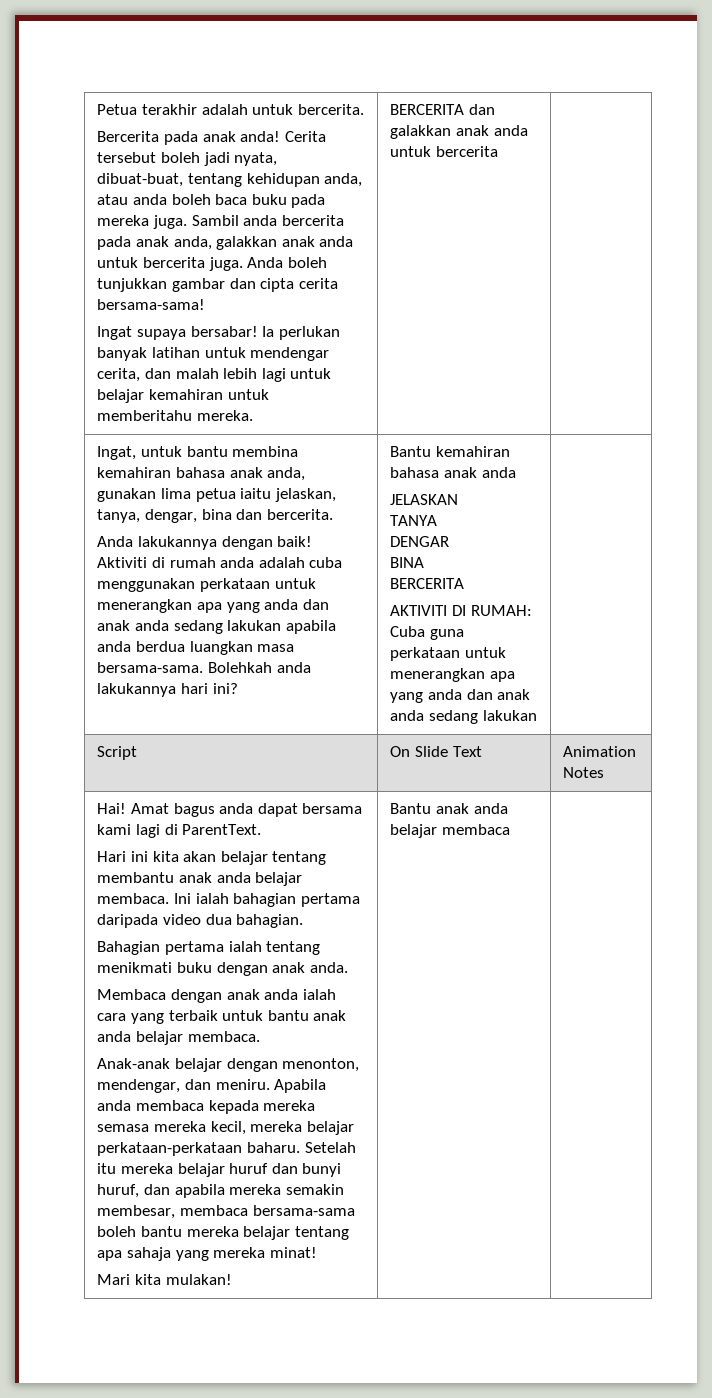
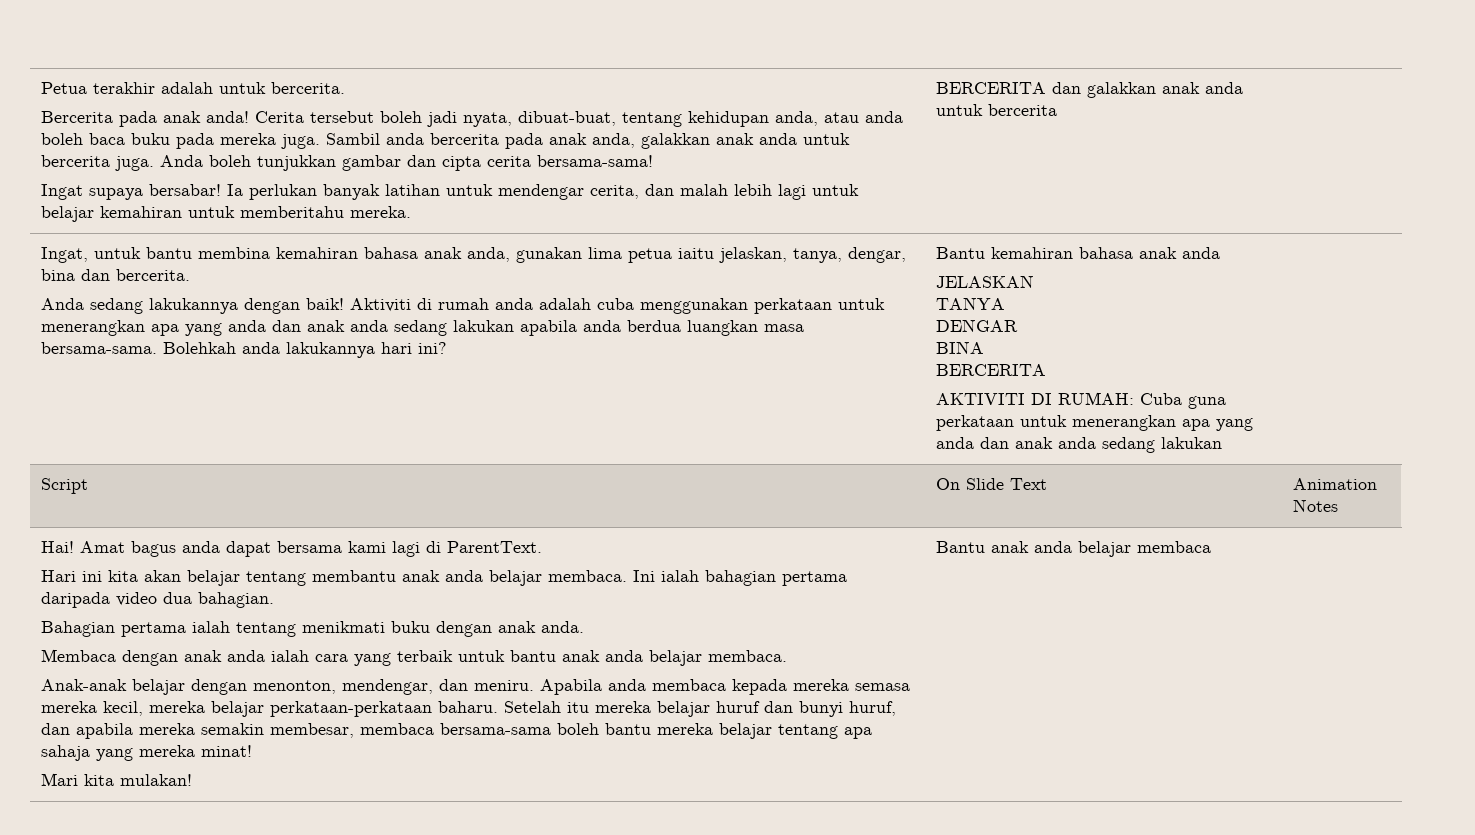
(134, 541) none -> [89,298,143,314] sedang

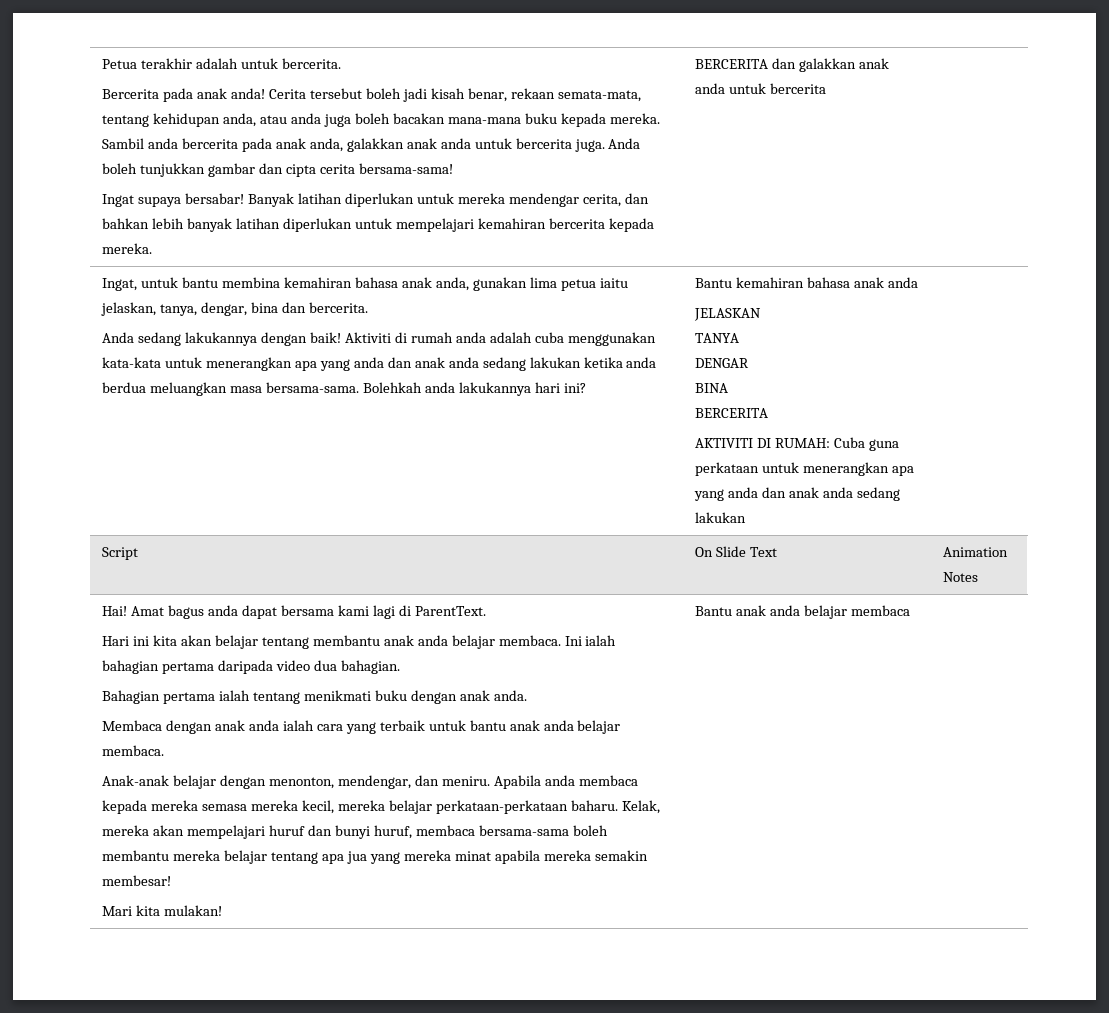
[462,111,616,127] nyata, dibuat-buat, -> [430,88,641,102] kisah benar, rekaan semata-mata,
[40,133,320,149] boleh baca buku pada mereka juga. -> [324,113,660,127] juga boleh bacakan mana-mana buku kepada mereka.
[226,184,859,200] [40,206,344,222] Ia perlukan banyak latihan untuk mendengar cerita, dan malah lebih lagi untuk belajar kemahiran untuk memberitahu -> [248,193,649,207] [102,218,654,232] Banyak latihan diperlukan untuk mereka mendengar cerita, dan bahkan lebih banyak latihan diperlukan untuk mempelajari kemahiran bercerita kepada
[753,298,832,314] perkataan -> [102,357,162,368] kata-kata
[519,320,577,336] apabila -> [583,357,623,368] ketika
[686,320,758,336] luangkan -> [150,382,228,396] meluangkan
[503,701,896,717] [40,723,354,739] Setelah itu mereka belajar huruf dan bunyi huruf, dan apabila mereka semakin membesar, -> [621,800,660,814] [102,825,412,839] Kelak, mereka akan mempelajari huruf dan bunyi huruf,
[604,723,651,735] bantu -> [102,850,170,861] membantu
[40,745,90,761] sahaja -> [347,851,368,864] jua
[200,745,252,757] minat! -> [454,850,648,864] [102,875,172,886] minat apabila mereka semakin membesar!

